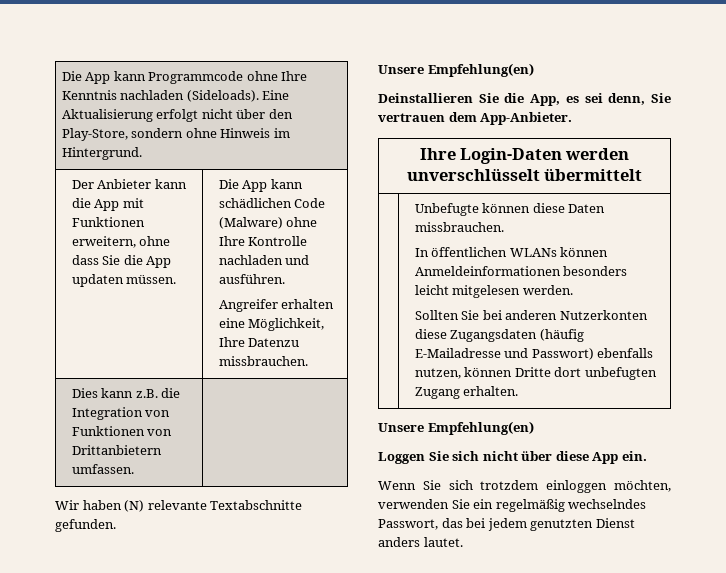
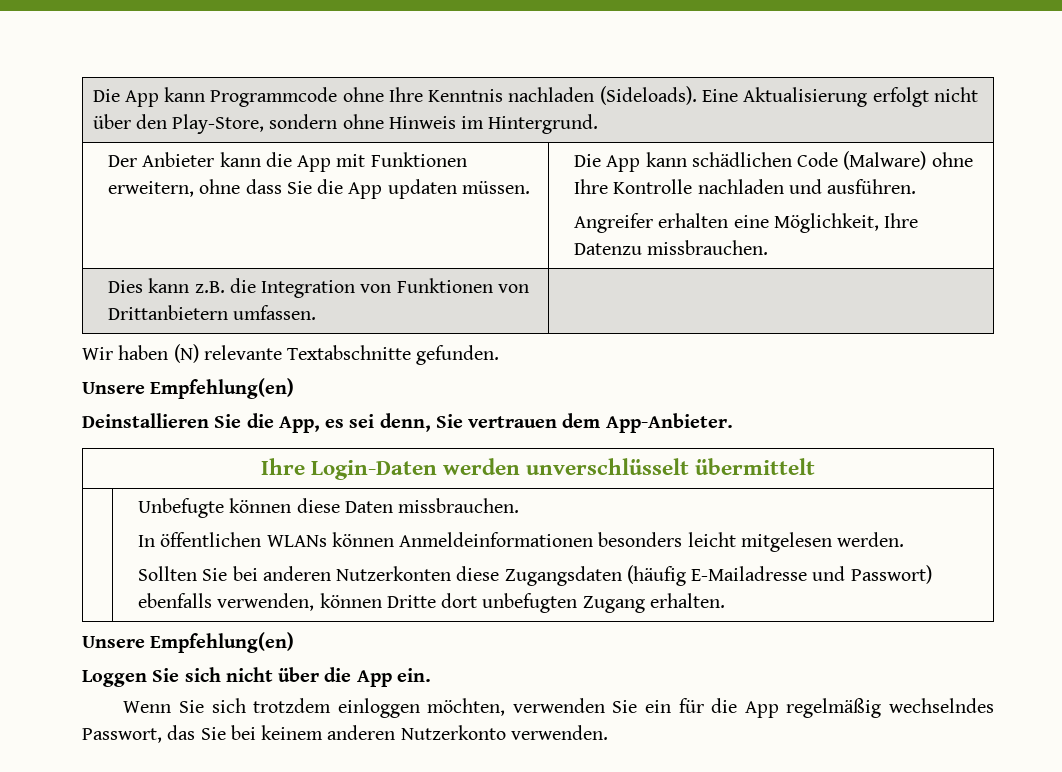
[414,368,461,379] nutzen, -> [217,593,315,611] verwenden,
[555,451,589,461] diese -> [324,667,352,682] die
(494, 504) none -> [678,698,779,718] für die App
[466,518,635,531] [378,537,463,547] bei jedem genutzten Dienst anders lautet. -> [200,725,608,740] Sie bei keinem anderen Nutzerkonto verwenden.

